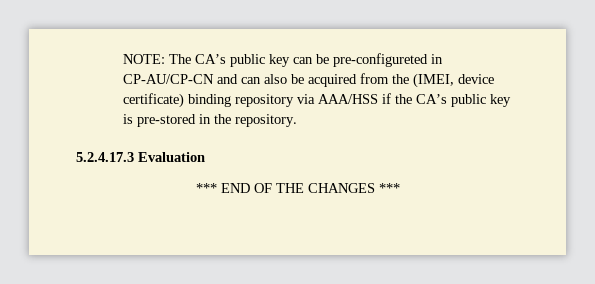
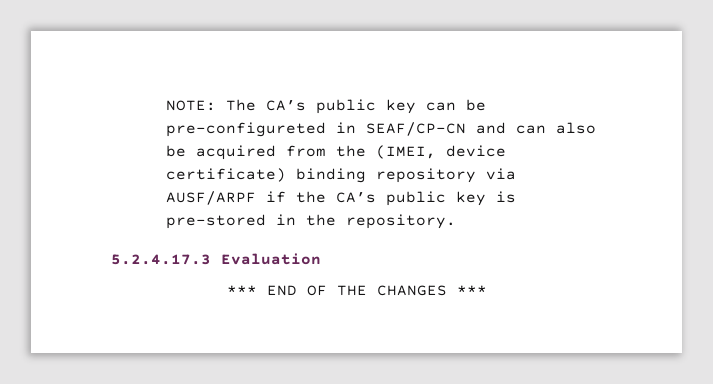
[122,74,214,84] CP-AU/CP-CN -> [365,122,466,136] SEAF/CP-CN
[317,94,378,104] AAA/HSS -> [165,191,256,205] AUSF/ARPF

